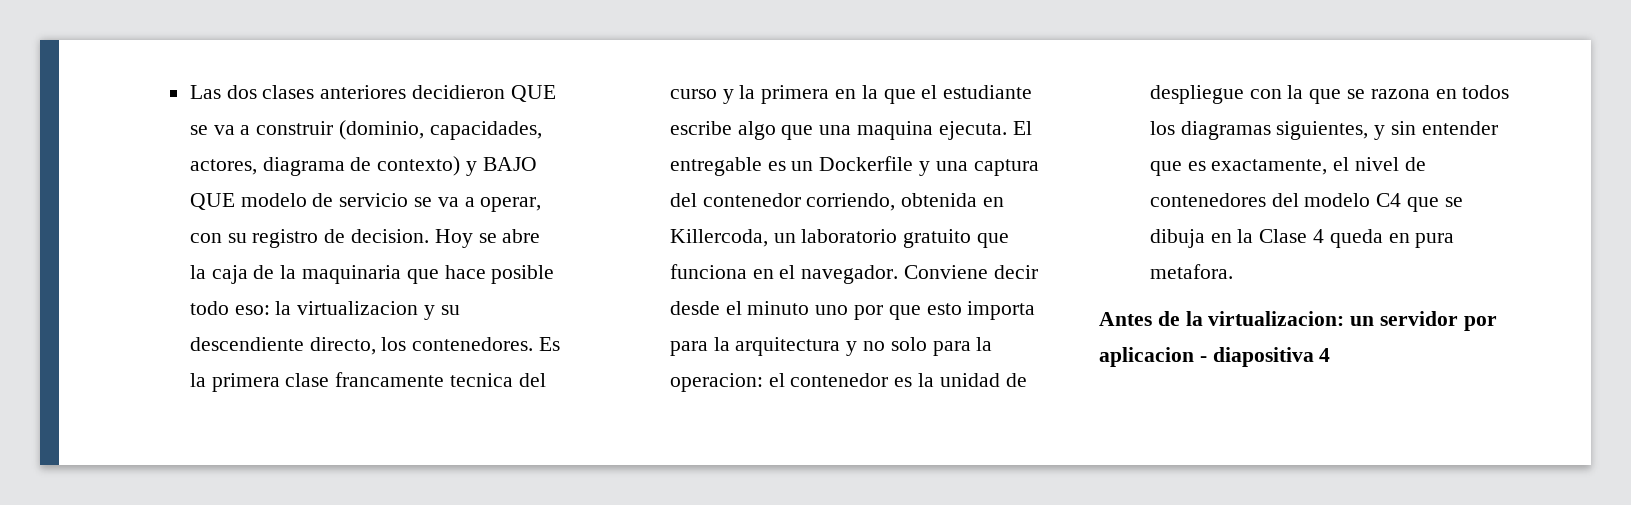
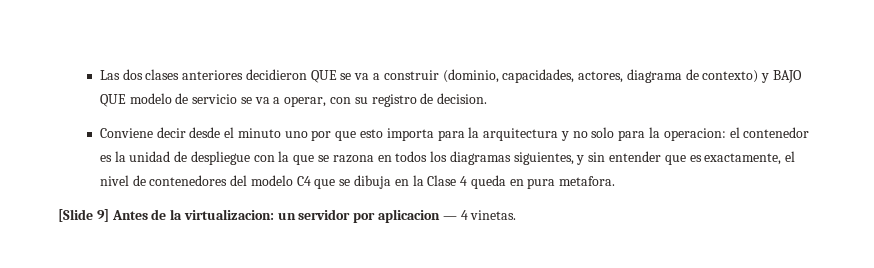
[434,229,541,248] [189,265,555,284] [189,301,460,320] [189,337,561,355] [189,372,546,392] [669,85,1033,104] [669,121,1032,140] [669,156,1039,176] [669,193,1005,211] [669,229,1010,248] [669,264,899,284] Hoy se abre la caja de la maquinaria que hace posible todo eso: la virtualizacion y su descendiente directo, los contenedores. Es la primera clase francamente tecnica del curso y la primera en la que el estudiante escribe algo que una maquina ejecuta. El entregable es un Dockerfile y una captura del contenedor corriendo, obtenida en Killercoda, un laboratorio gratuito que funciona en el navegador. -> (488, 98) //
(1233, 271) none -> [58,209,109,222] [Slide 9]
[1199,347,1331,367] - diapositiva 4 -> [442,210,517,220] — 4 vinetas.

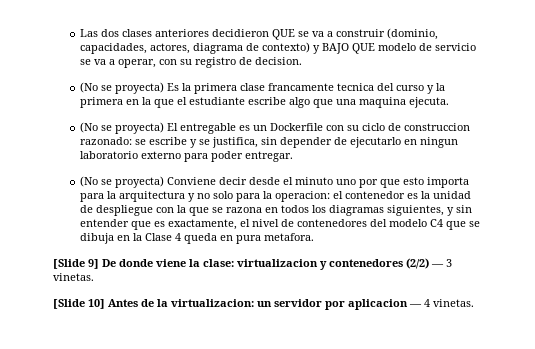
(488, 98) none -> [80,82,446,94] [80,97,450,108] [80,122,471,134] [80,137,459,148] [80,151,294,162] [80,176,165,188] (No se proyecta) Es la primera clase francamente tecnica del curso y la primera en la que el estudiante escribe algo que una maquina ejecuta. // (No se proyecta) El entregable es un Dockerfile con su ciclo de construccion razonado: se escribe y se justifica, sin depender de ejecutarlo en ningun laboratorio externo para poder entregar. // (No se proyecta)
(109, 215) none -> [102,258,452,270] [53,273,94,281] [53,299,105,309] De donde viene la clase: virtualizacion y contenedores (2/2) — 3 vinetas. // [Slide 10]

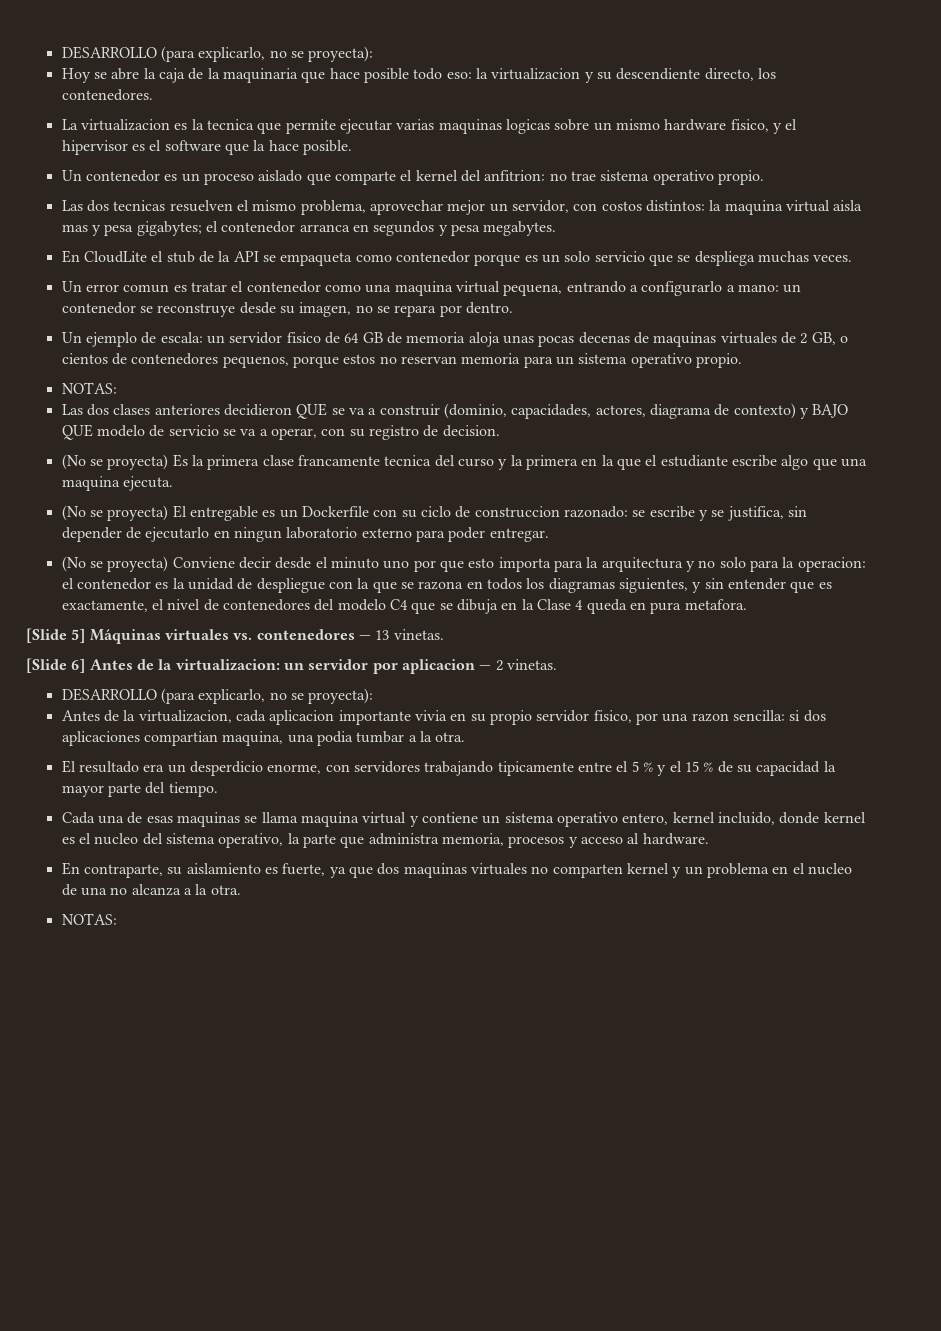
(80, 33) none -> [61,46,374,62] [61,68,776,83] [61,89,153,101] [61,119,798,134] [61,140,353,155] [61,170,764,185] [61,200,863,215] [61,221,557,236] [61,250,853,266] [61,281,802,296] [61,302,514,317] [61,332,848,347] [61,353,742,368] [61,382,117,394] DESARROLLO (para explicarlo, no se proyecta): // Hoy se abre la caja de la maquinaria que hace posible todo eso: la virtualizacion y su descendiente directo, los contenedores. // La virtualizacion es la tecnica que permite ejecutar varias maquinas logicas sobre un mismo hardware fisico, y el hipervisor es el software que la hace posible. // Un contenedor es un proceso aislado que comparte el kernel del anfitrion: no trae sistema operativo propio. // Las dos tecnicas resuelven el mismo problema, aprovechar mejor un servidor, con costos distintos: la maquina virtual aisla mas y pesa gigabytes; el contenedor arranca en segundos y pesa megabytes. // En CloudLite el stub de la API se empaqueta como contenedor porque es un solo servicio que se despliega muchas veces. // Un error comun es tratar el contenedor como una maquina virtual pequena, entrando a configurarlo a mano: un contenedor se reconstruye desde su imagen, no se repara por dentro. // Un ejemplo de escala: un servidor fisico de 64 GB de memoria aloja unas pocas decenas de maquinas virtuales de 2 GB, o cientos de contenedores pequenos, porque estos no reservan memoria para un sistema operativo propio. // NOTAS: //
[88,258,452,270] 9] De donde viene la clase: virtualizacion y contenedores (2/2) — 3 -> [71,629,390,644] 5] Máquinas virtuales vs. contenedores — 13
[88,299,105,309] 10] -> [71,659,86,673] 6]
[424,299,474,307] 4 vinetas. -> [495,659,557,671] [61,688,374,704] [61,710,826,725] [61,731,466,746] [61,760,836,776] [61,782,218,797] [61,812,866,827] [61,833,709,848] [61,862,852,878] [61,884,241,896] [61,913,117,925] 2 vinetas. // DESARROLLO (para explicarlo, no se proyecta): // Antes de la virtualizacion, cada aplicacion importante vivia en su propio servidor fisico, por una razon sencilla: si dos aplicaciones compartian maquina, una podia tumbar a la otra. // El resultado era un desperdicio enorme, con servidores trabajando tipicamente entre el 5 % y el 15 % de su capacidad la mayor parte del tiempo. // Cada una de esas maquinas se llama maquina virtual y contiene un sistema operativo entero, kernel incluido, donde kernel es el nucleo del sistema operativo, la parte que administra memoria, procesos y acceso al hardware. // En contraparte, su aislamiento es fuerte, ya que dos maquinas virtuales no comparten kernel y un problema en el nucleo de una no alcanza a la otra. // NOTAS:

